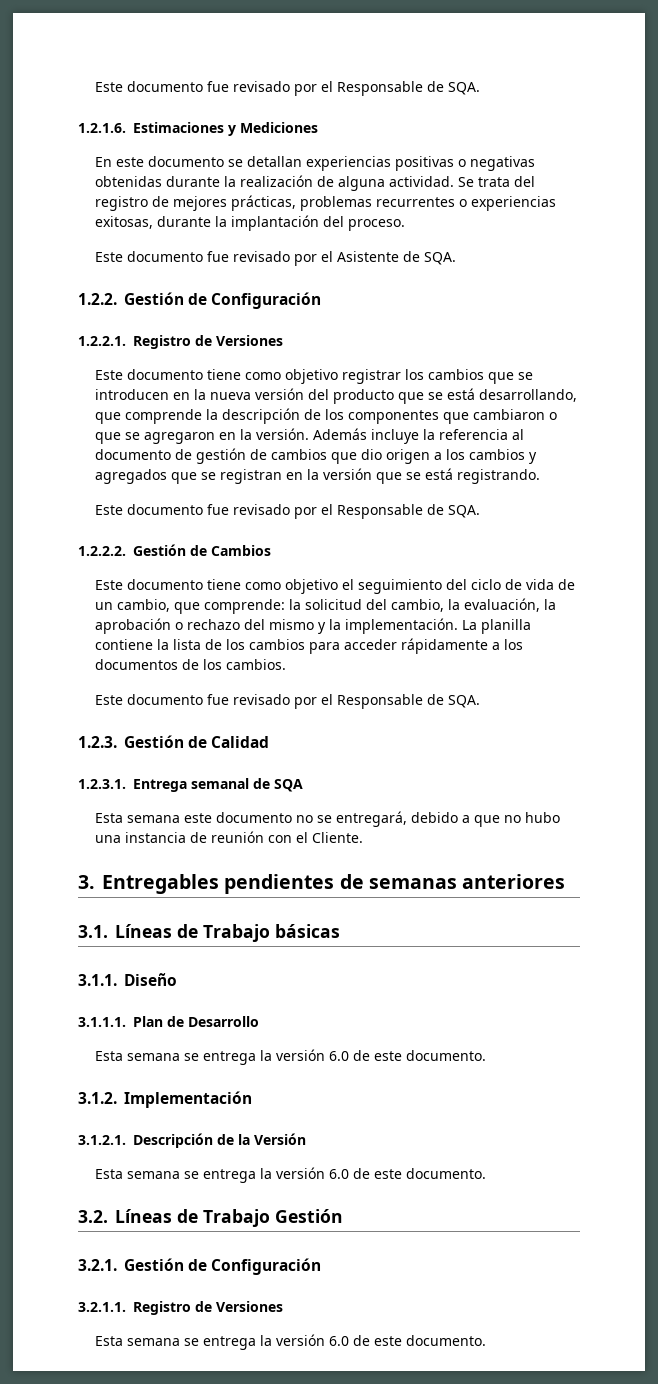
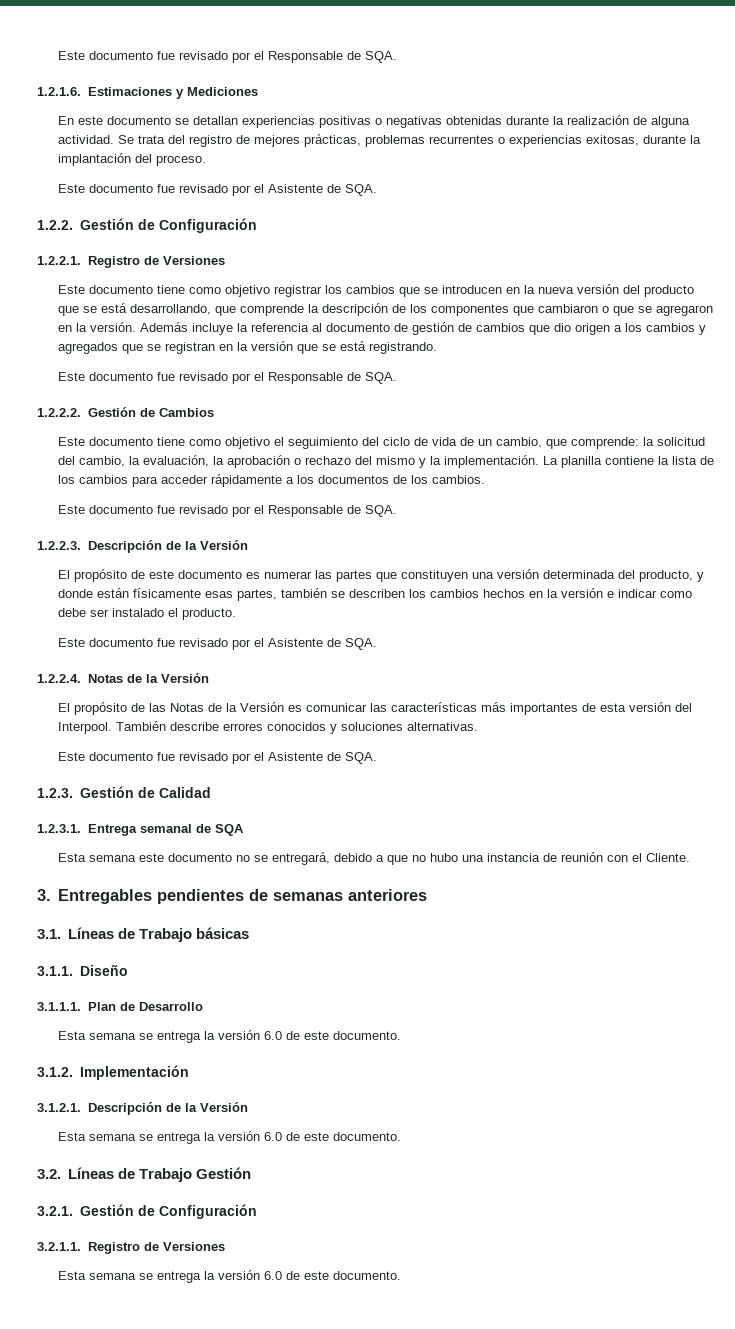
(480, 701) none -> [37,540,248,553] [58,569,705,582] [58,588,693,601] [58,608,237,620] [58,638,378,650] [37,673,209,683] [58,702,693,715] [58,721,479,734] [58,752,378,764] // 1.2.2.3. Descripción de la Versión // El propósito de este documento es numerar las partes que constituyen una versión determinada del producto, y donde están físicamente esas partes, también se describen los cambios hechos en la versión e indicar como debe ser instalado el producto. // Este documento fue revisado por el Asistente de SQA. // 1.2.2.4. Notas de la Versión // El propósito de las Notas de la Versión es comunicar las características más importantes de esta versión del Interpool. También describe errores conocidos y soluciones alternativas. // Este documento fue revisado por el Asistente de SQA.

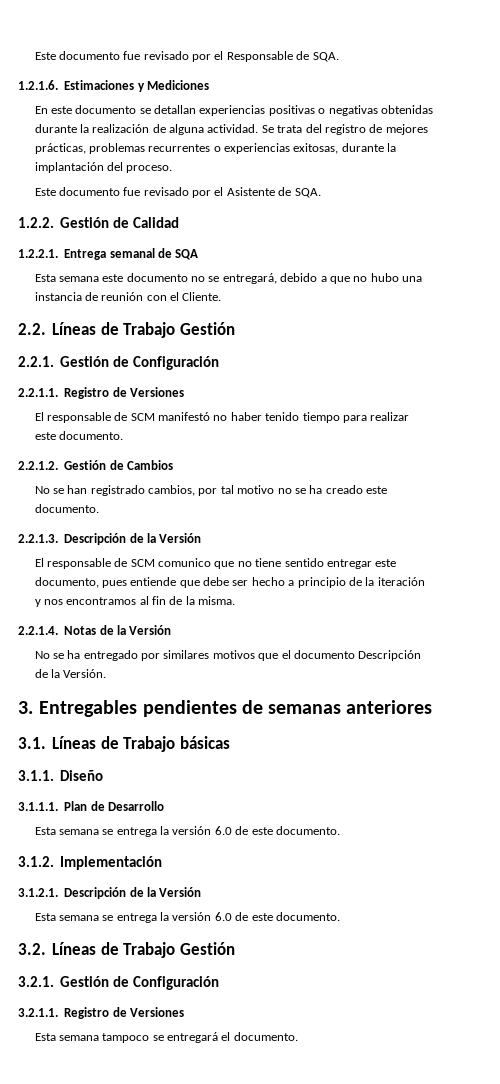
[158,218,257,233] [37,256,225,268] [58,284,695,297] [58,303,714,316] [58,322,707,335] [58,341,438,354] [58,372,398,384] [37,407,214,417] [58,437,706,449] [58,455,715,468] [58,474,486,487] [58,505,398,517] [37,540,248,553] [58,569,705,582] [58,588,693,601] [58,608,237,620] [58,638,378,650] [37,673,209,683] [58,702,693,715] [58,721,479,734] [58,752,378,764] [37,786,155,798] Configuración // 1.2.2.1. Registro de Versiones // Este documento tiene como objetivo registrar los cambios que se introducen en la nueva versión del producto que se está desarrollando, que comprende la descripción de los componentes que cambiaron o que se agregaron en la versión. Además incluye la referencia al documento de gestión de cambios que dio origen a los cambios y agregados que se registran en la versión que se está registrando. // Este documento fue revisado por el Responsable de SQA. // 1.2.2.2. Gestión de Cambios // Este documento tiene como objetivo el seguimiento del ciclo de vida de un cambio, que comprende: la solicitud del cambio, la evaluación, la aprobación o rechazo del mismo y la implementación. La planilla contiene la lista de los cambios para acceder rápidamente a los documentos de los cambios. // Este documento fue revisado por el Responsable de SQA. // 1.2.2.3. Descripción de la Versión // El propósito de este documento es numerar las partes que constituyen una versión determinada del producto, y donde están físicamente esas partes, también se describen los cambios hechos en la versión e indicar como debe ser instalado el producto. // Este documento fue revisado por el Asistente de SQA. // 1.2.2.4. Notas de la Versión // El propósito de las Notas de la Versión es comunicar las características más importantes de esta versión del Interpool. También describe errores conocidos y soluciones alternativas. // Este documento fue revisado por el Asistente de SQA. // 1.2.3. Gestión de -> (130, 222) none
[37,824,81,833] 1.2.3.1. -> [18,249,58,258] 1.2.2.1.
(691, 857) none -> [18,322,236,338] [18,356,220,370] [18,387,184,399] [34,412,410,423] [34,431,123,440] [18,460,173,470] [34,485,388,496] [34,504,99,513] [18,533,202,545] [34,558,397,569] [34,577,425,588] [34,596,236,607] [18,625,172,635] [34,650,422,661] [34,669,107,678] // 2.2. Líneas de Trabajo Gestión // 2.2.1. Gestión de Configuración // 2.2.1.1. Registro de Versiones // El responsable de SCM manifestó no haber tenido tiempo para realizar este documento. // 2.2.1.2. Gestión de Cambios // No se han registrado cambios, por tal motivo no se ha creado este documento. // 2.2.1.3. Descripción de la Versión // El responsable de SCM comunico que no tiene sentido entregar este documento, pues entiende que debe ser hecho a principio de la iteración y nos encontramos al fin de la misma. // 2.2.1.4. Notas de la Versión // No se ha entregado por similares motivos que el documento Descripción de la Versión.
[139,1270,330,1283] se entrega la versión 6.0 de este -> [102,1032,231,1043] tampoco se entregará el

